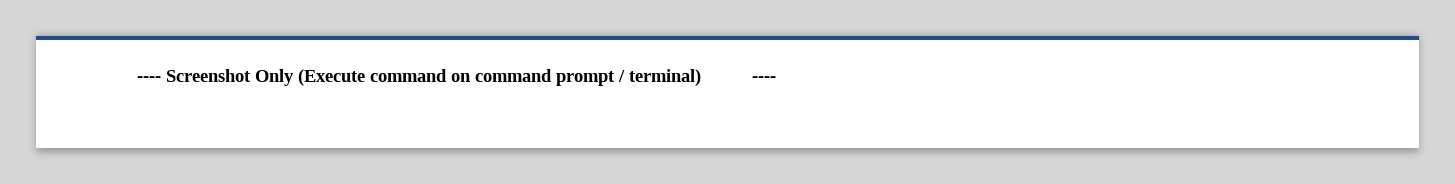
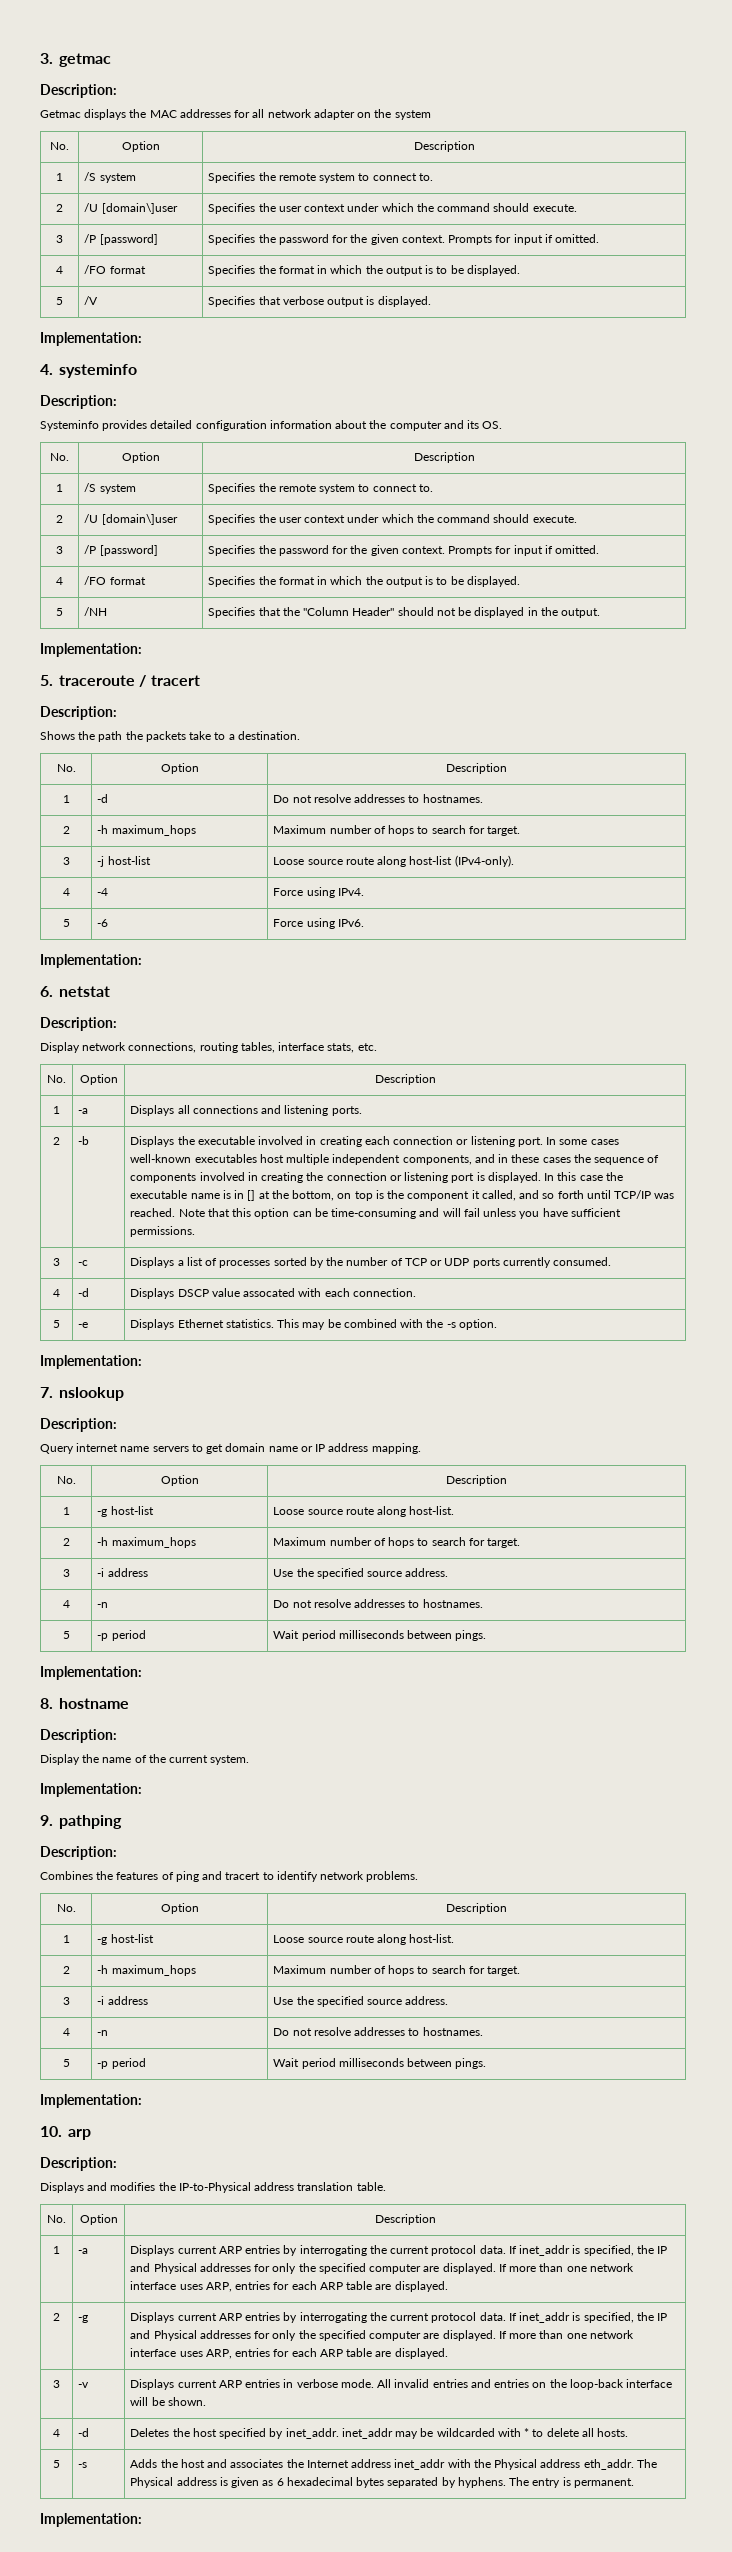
[137,69,776,86] ---- Screenshot Only (Execute command on command prompt / terminal) ---- -> [40,53,111,67] [40,84,117,98] [40,109,431,120] [50,142,69,150] [121,141,160,152] [413,141,475,152] [56,173,63,181] [84,172,136,183] [208,172,433,183] [56,204,63,212] [84,203,178,214] [208,203,577,214] [56,235,63,243] [84,234,158,245] [208,234,600,245] [56,266,63,274] [84,265,146,274] [208,265,520,276] [56,297,63,305] [84,296,99,305] [208,296,431,307] [40,332,142,346] [40,364,137,378] [40,395,117,409] [40,420,503,431] [50,453,69,461] [121,452,160,463] [413,452,475,463] [56,484,63,492] [84,483,136,494] [208,483,433,494] [56,515,63,523] [84,514,178,525] [208,514,577,525] [56,546,63,554] [84,545,158,556] [208,545,600,556] [56,577,63,585] [84,576,146,585] [208,576,520,587] [56,608,63,616] [84,607,108,616] [208,607,601,618] [40,643,142,657] [40,675,200,687] [40,706,117,720] [40,731,300,742] [56,764,76,772] [160,763,199,774] [446,763,507,774] [62,795,70,803] [97,794,109,803] [273,794,483,803] [62,826,70,834] [97,825,196,836] [273,825,521,836] [62,857,70,865] [97,856,151,867] [273,855,514,867] [62,888,70,896] [97,888,109,896] [273,887,364,898] [62,919,70,927] [97,919,109,927] [273,918,364,929] [40,954,142,968] [40,986,110,997] [40,1017,117,1031] [40,1042,377,1053] [47,1075,66,1083] [79,1074,118,1085] [374,1074,436,1085] [53,1106,60,1114] [78,1108,89,1114] [130,1105,362,1116] [53,1137,60,1145] [78,1136,90,1145] [130,1136,619,1147] [130,1154,660,1165] [130,1172,623,1183] [130,1190,675,1201] [130,1208,621,1219] [130,1226,196,1237] [53,1258,60,1266] [78,1260,89,1266] [130,1257,612,1268] [53,1289,60,1297] [78,1288,90,1297] [130,1288,416,1299] [53,1320,60,1328] [78,1322,89,1328] [130,1319,497,1330] [40,1355,142,1369] [40,1387,124,1401] [40,1418,117,1432] [40,1443,421,1454] [56,1476,76,1484] [160,1475,199,1486] [446,1475,507,1486] [62,1507,70,1515] [97,1506,154,1517] [273,1506,455,1517] [62,1538,70,1546] [97,1537,196,1548] [273,1537,521,1548] [62,1569,70,1577] [97,1568,148,1577] [273,1568,449,1579] [62,1600,70,1608] [97,1602,109,1608] [273,1599,483,1608] [62,1631,70,1639] [97,1630,146,1641] [273,1630,487,1641] [40,1666,142,1680] [40,1698,129,1709] [40,1729,117,1743] [40,1754,250,1765] [40,1783,142,1797] [40,1815,122,1829] [40,1846,117,1860] [40,1871,419,1882] [56,1904,76,1912] [160,1903,199,1914] [446,1903,507,1914] [62,1935,70,1943] [97,1934,154,1945] [273,1934,455,1945] [62,1966,70,1974] [97,1965,196,1976] [273,1965,521,1976] [62,1997,70,2005] [97,1996,148,2005] [273,1996,449,2007] [62,2028,70,2036] [97,2030,109,2036] [273,2027,483,2036] [62,2059,70,2067] [97,2058,146,2069] [273,2058,487,2069] [40,2094,142,2108] [40,2126,91,2140] [40,2157,117,2171] [40,2182,386,2193] [47,2215,66,2223] [79,2214,118,2225] [374,2214,436,2225] [53,2246,60,2254] [78,2248,89,2254] [130,2245,668,2256] [130,2263,634,2274] [130,2281,448,2292] [53,2313,60,2321] [78,2315,89,2323] [130,2312,668,2323] [130,2330,634,2341] [130,2348,448,2359] [53,2380,60,2388] [78,2382,90,2388] [130,2379,673,2390] [130,2397,206,2406] [53,2429,60,2437] [78,2428,90,2437] [130,2428,629,2439] [53,2460,60,2468] [78,2462,88,2468] [130,2459,657,2470] [130,2477,634,2488] [40,2513,142,2527] 3. getmac // Description: // Getmac displays the MAC addresses for all network adapter on the system // No. | Option | Description // 1 | /S system | Specifies the remote system to connect to. // 2 | /U [domain\]user | Specifies the user context under which the command should execute. // 3 | /P [password] | Specifies the password for the given context. Prompts for input if omitted. // 4 | /FO format | Specifies the format in which the output is to be displayed. // 5 | /V | Specifies that verbose output is displayed. // Implementation: // 4. systeminfo // Description: // Systeminfo provides detailed configuration information about the computer and its OS. // No. | Option | Description // 1 | /S system | Specifies the remote system to connect to. // 2 | /U [domain\]user | Specifies the user context under which the command should execute. // 3 | /P [password] | Specifies the password for the given context. Prompts for input if omitted. // 4 | /FO format | Specifies the format in which the output is to be displayed. // 5 | /NH | Specifies that the "Column Header" should not be displayed in the output. // Implementation: // 5. traceroute / tracert // Description: // Shows the path the packets take to a destination. // No. | Option | Description // 1 | -d | Do not resolve addresses to hostnames. // 2 | -h maximum_hops | Maximum number of hops to search for target. // 3 | -j host-list | Loose source route along host-list (IPv4-only). // 4 | -4 | Force using IPv4. // 5 | -6 | Force using IPv6. // Implementation: // 6. netstat // Description: // Display network connections, routing tables, interface stats, etc. // No. | Option | Description // 1 | -a | Displays all connections and listening ports. // 2 | -b | Displays the executable involved in creating each connection or listening port. In some cases well-known executables host multiple independent components, and in these cases the sequence of components involved in creating the connection or listening port is displayed. In this case the executable name is in [] at the bottom, on top is the component it called, and so forth until TCP/IP was reached. Note that this option can be time-consuming and will fail unless you have sufficient permissions. // 3 | -c | Displays a list of processes sorted by the number of TCP or UDP ports currently consumed. // 4 | -d | Displays DSCP value assocated with each connection. // 5 | -e | Displays Ethernet statistics. This may be combined with the -s option. // Implementation: // 7. nslookup // Description: // Query internet name servers to get domain name or IP address mapping. // No. | Option | Description // 1 | -g host-list | Loose source route along host-list. // 2 | -h maximum_hops | Maximum number of hops to search for target. // 3 | -i address | Use the specified source address. // 4 | -n | Do not resolve addresses to hostnames. // 5 | -p period | Wait period milliseconds between pings. // Implementation: // 8. hostname // Description: // Display the name of the current system. // Implementation: // 9. pathping // Description: // Combines the features of ping and tracert to identify network problems. // No. | Option | Description // 1 | -g host-list | Loose source route along host-list. // 2 | -h maximum_hops | Maximum number of hops to search for target. // 3 | -i address | Use the specified source address. // 4 | -n | Do not resolve addresses to hostnames. // 5 | -p period | Wait period milliseconds between pings. // Implementation: // 10. arp // Description: // Displays and modifies the IP-to-Physical address translation table. // No. | Option | Description // 1 | -a | Displays current ARP entries by interrogating the current protocol data. If inet_addr is specified, the IP and Physical addresses for only the specified computer are displayed. If more than one network interface uses ARP, entries for each ARP table are displayed. // 2 | -g | Displays current ARP entries by interrogating the current protocol data. If inet_addr is specified, the IP and Physical addresses for only the specified computer are displayed. If more than one network interface uses ARP, entries for each ARP table are displayed. // 3 | -v | Displays current ARP entries in verbose mode. All invalid entries and entries on the loop-back interface will be shown. // 4 | -d | Deletes the host specified by inet_addr. inet_addr may be wildcarded with * to delete all hosts. // 5 | -s | Adds the host and associates the Internet address inet_addr with the Physical address eth_addr. The Physical address is given as 6 hexadecimal bytes separated by hyphens. The entry is permanent. // Implementation:

